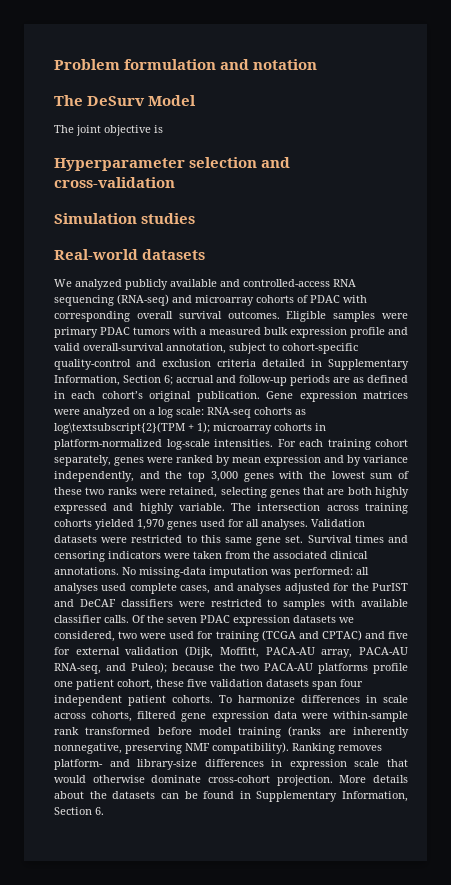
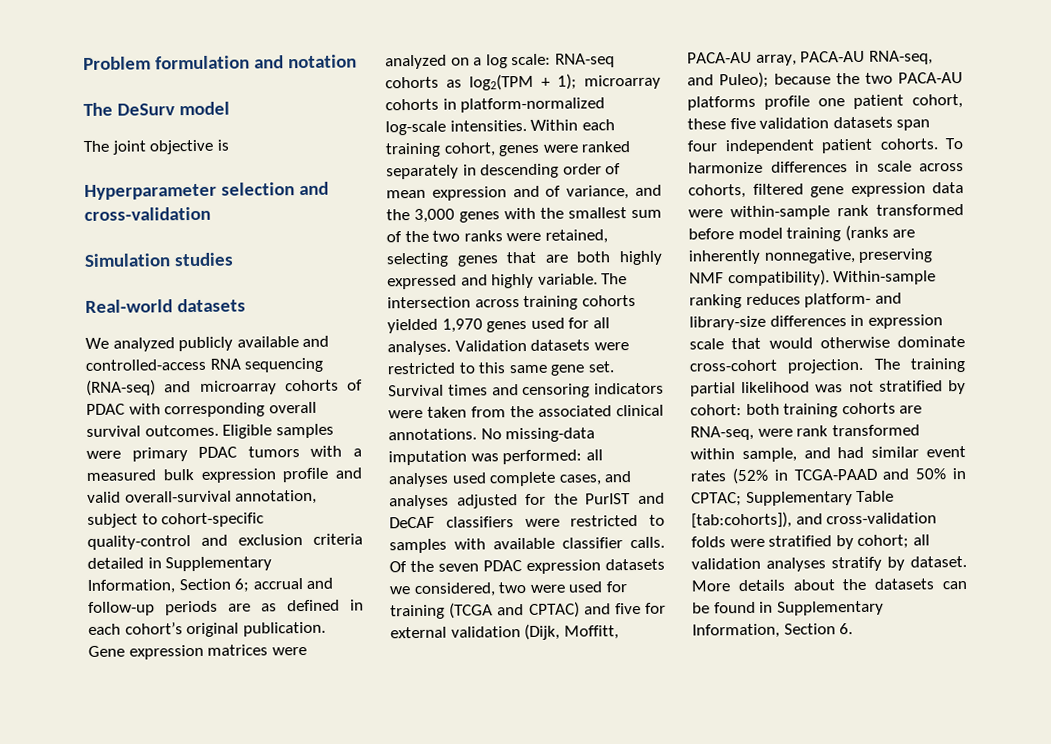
[148,95,197,106] Model -> [178,101,230,116] model
[54,422,185,434] log\textsubscript{2}(TPM -> [469,73,534,91] log2(TPM
[277,439,296,447] For -> [530,119,579,131] Within
[375,439,408,447] [54,455,111,466] cohort separately, -> [443,142,496,157] cohort,
[216,455,408,466] [54,471,134,482] by mean expression and by variance independently, -> [386,163,622,180] [386,185,630,201] separately in descending order of mean expression and of variance,
[188,471,206,482] top -> (410, 215) none
[331,471,365,479] lowest -> [568,207,627,219] smallest
[54,487,82,495] these -> [404,230,429,243] the
[292,743,382,754] Ranking removes -> [833,270,937,286] [689,293,801,309] Within-sample ranking reduces
(333, 780) none -> [873,358,966,373] [690,380,966,397] [690,402,923,418] [690,424,920,441] [690,446,966,463] [690,467,966,485] [691,490,895,507] [691,511,938,529] [691,534,930,550] [691,556,967,572] The training partial likelihood was not stratified by cohort: both training cohorts are RNA-seq, were rank transformed within sample, and had similar event rates (52% in TCGA-PAAD and 50% in CPTAC; Supplementary Table [tab:cohorts]), and cross-validation folds were stratified by cohort; all validation analyses stratify by dataset.

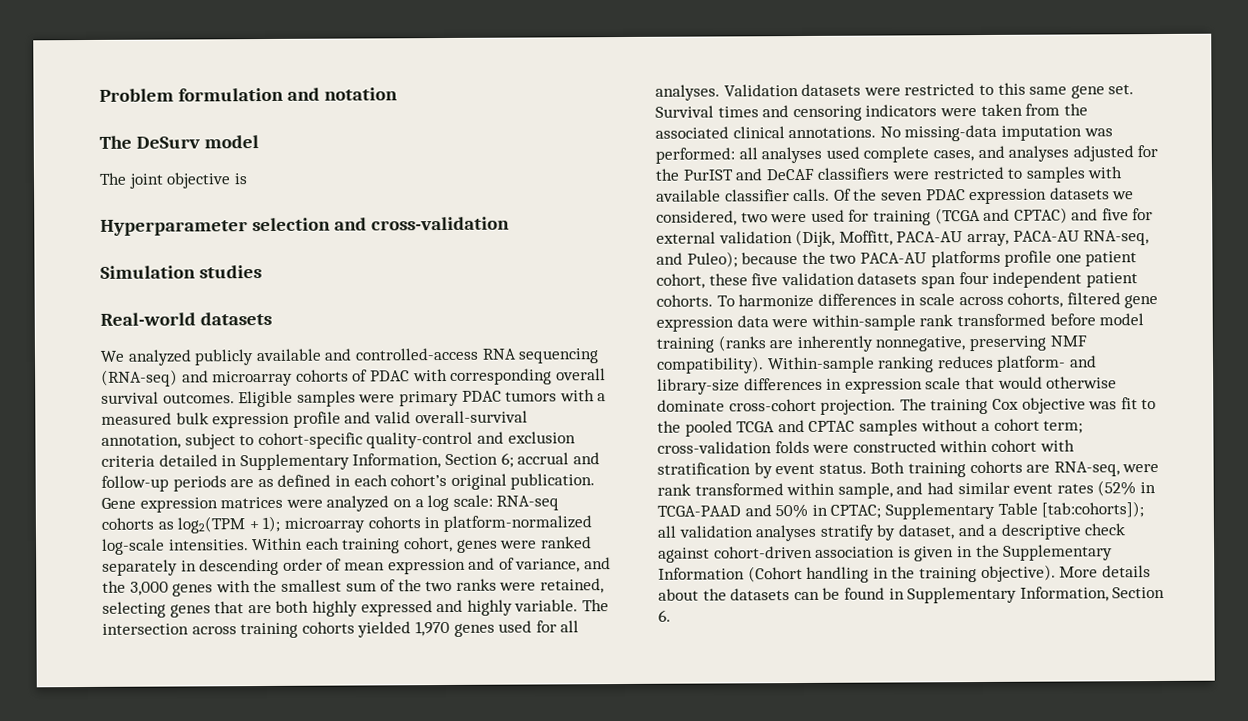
[690,380,966,397] [690,403,780,416] partial likelihood was not stratified by cohort: both -> [991,397,1157,414] [657,418,1084,437] [657,439,1075,454] [657,461,906,479] Cox objective was fit to the pooled TCGA and CPTAC samples without a cohort term; cross-validation folds were constructed within cohort with stratification by event status. Both
[691,511,938,529] [691,534,910,550] [tab:cohorts]), and cross-validation folds were stratified by cohort; -> [1041,501,1145,518] [tab:cohorts]);
[910,556,967,568] dataset. -> [897,523,1126,540] [658,544,1114,563] [658,564,1056,583] dataset, and a descriptive check against cohort-driven association is given in the Supplementary Information (Cohort handling in the training objective).

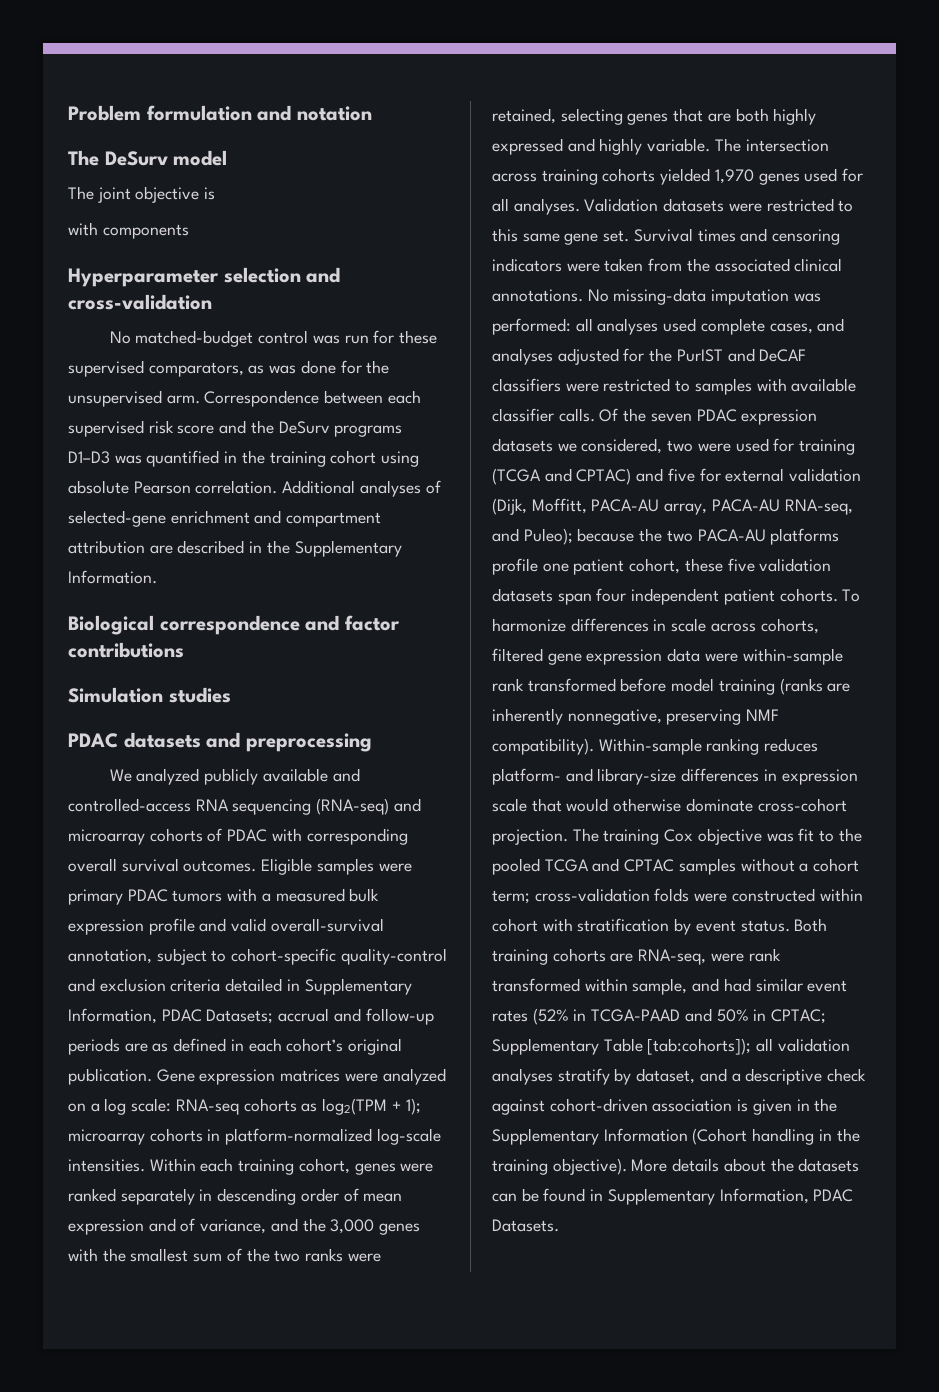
(248, 179) none -> [68,222,189,239] // with components
(510, 223) none -> [109,330,437,347] [68,360,390,377] [68,390,421,407] [68,420,403,437] [68,450,420,467] [68,480,441,497] [68,510,382,527] [68,540,402,557] [68,570,157,584] [68,615,400,635] [68,642,184,658] // No matched-budget control was run for these supervised comparators, as was done for the unsupervised arm. Correspondence between each supervised risk score and the DeSurv programs D1–D3 was quantified in the training cohort using absolute Pearson correlation. Additional analyses of selected-gene enrichment and compartment attribution are described in the Supplementary Information. // Biological correspondence and factor contributions
[100,311,272,326] Real-world datasets -> [68,732,372,752] PDAC datasets and preprocessing
[444,452,514,468] Section 6; -> [161,1009,274,1024] PDAC Datasets;
[1112,586,1166,599] [658,609,671,622] Section 6. -> [813,1189,854,1202] [492,1219,559,1232] PDAC Datasets.

